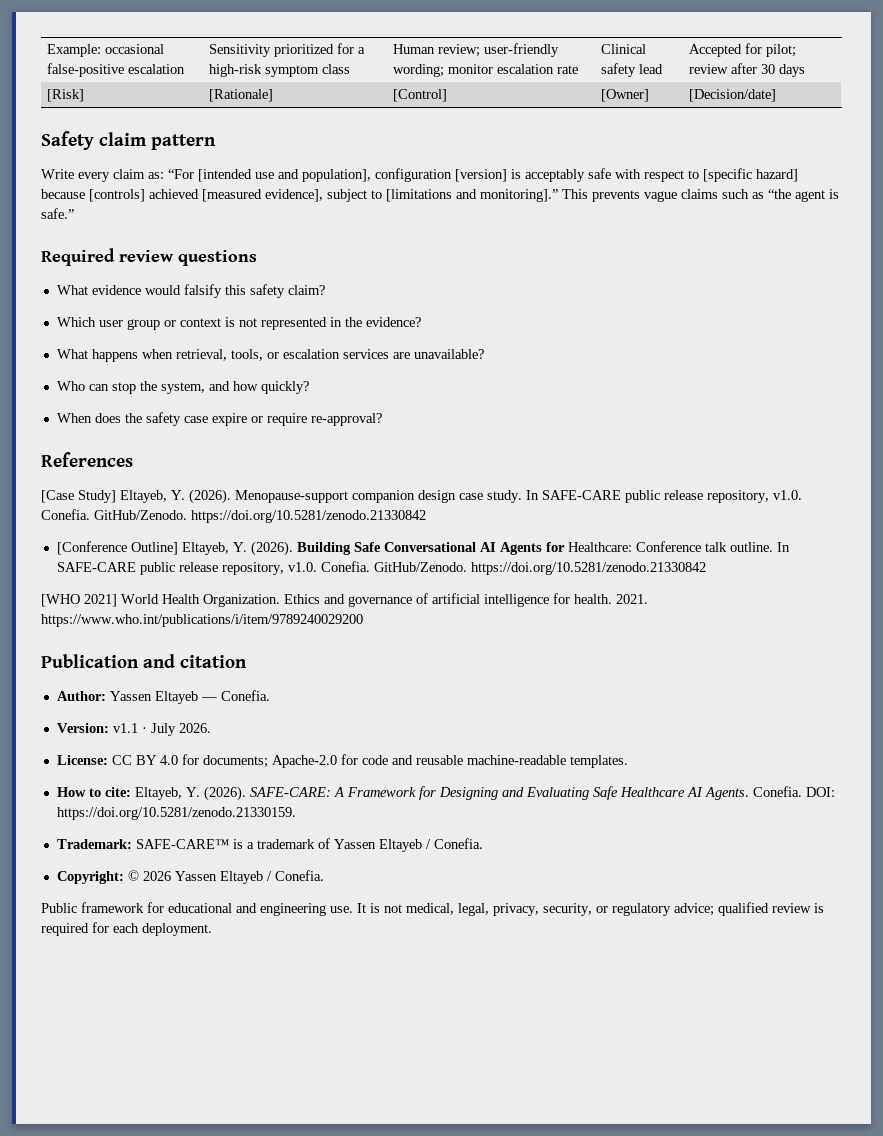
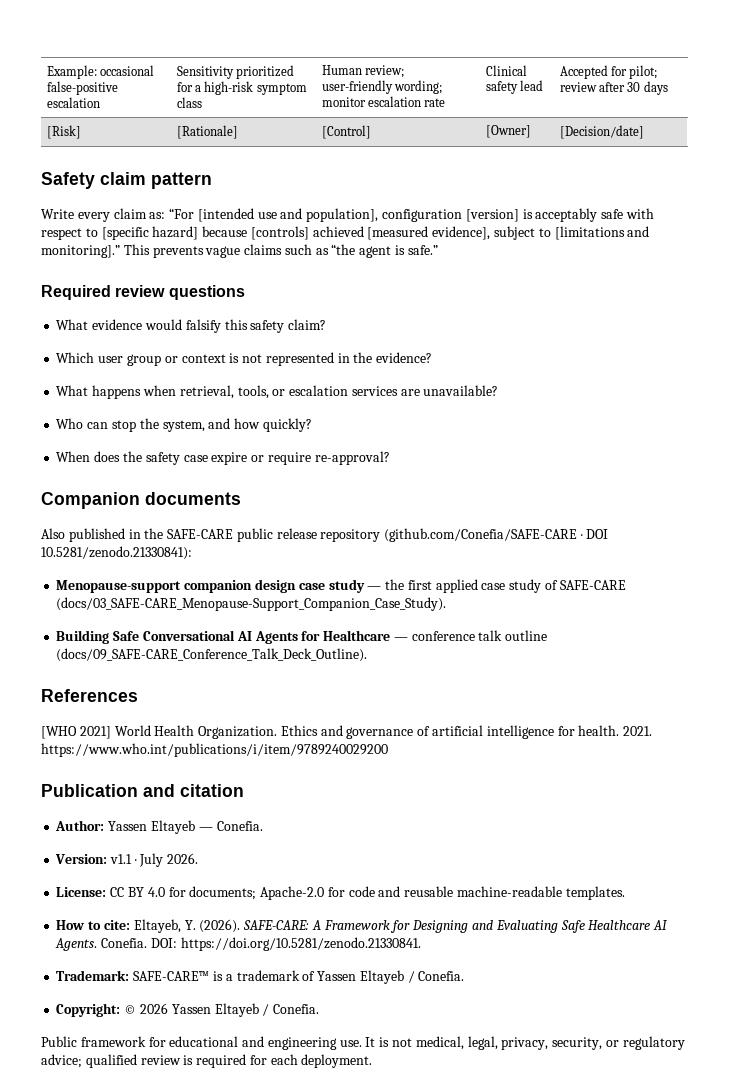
[41,452,133,467] [41,489,802,504] [41,509,426,523] [56,541,293,556] References // [Case Study] Eltayeb, Y. (2026). Menopause-support companion design case study. In SAFE-CARE public release repository, v1.0. Conefia. GitHub/Zenodo. https://doi.org/10.5281/zenodo.21330842 // [Conference Outline] Eltayeb, Y. (2026). -> [41,492,241,509] [41,528,608,542] [41,546,192,560] [56,579,626,593] [56,597,447,611] Companion documents // Also published in the SAFE-CARE public release repository (github.com/Conefia/SAFE-CARE · DOI 10.5281/zenodo.21330841): // Menopause-support companion design case study — the first applied case study of SAFE-CARE (docs/03_SAFE-CARE_Menopause-Support_Companion_Case_Study). //
[567,541,790,552] [56,561,706,575] Healthcare: Conference talk outline. In SAFE-CARE public release repository, v1.0. Conefia. GitHub/Zenodo. https://doi.org/10.5281/zenodo.21330842 -> [323,630,548,641] [56,648,368,662] [41,689,138,702] Healthcare — conference talk outline (docs/09_SAFE-CARE_Conference_Talk_Deck_Outline). // References
[56,807,296,820] https://doi.org/10.5281/zenodo.21330159. -> [180,937,421,951] https://doi.org/10.5281/zenodo.21330841.

